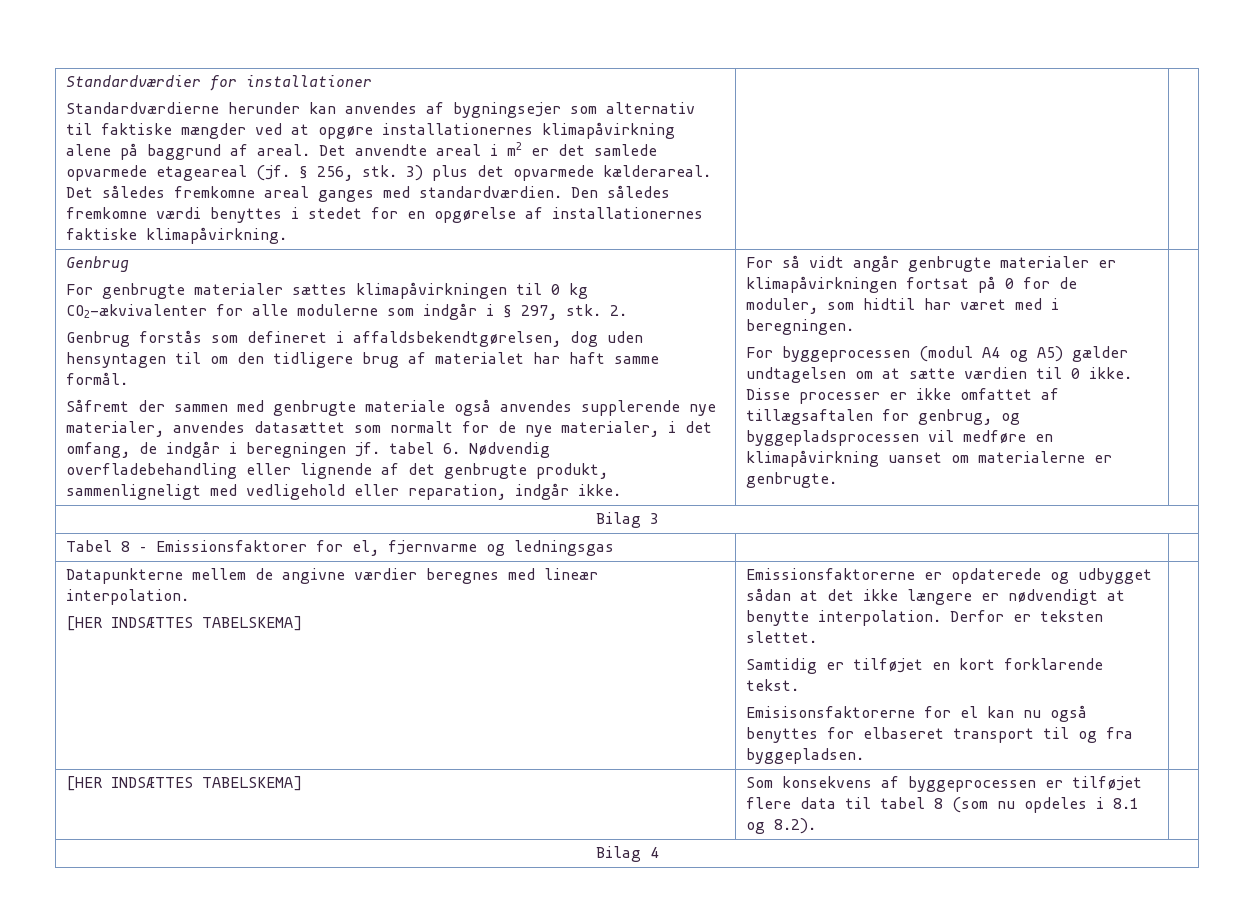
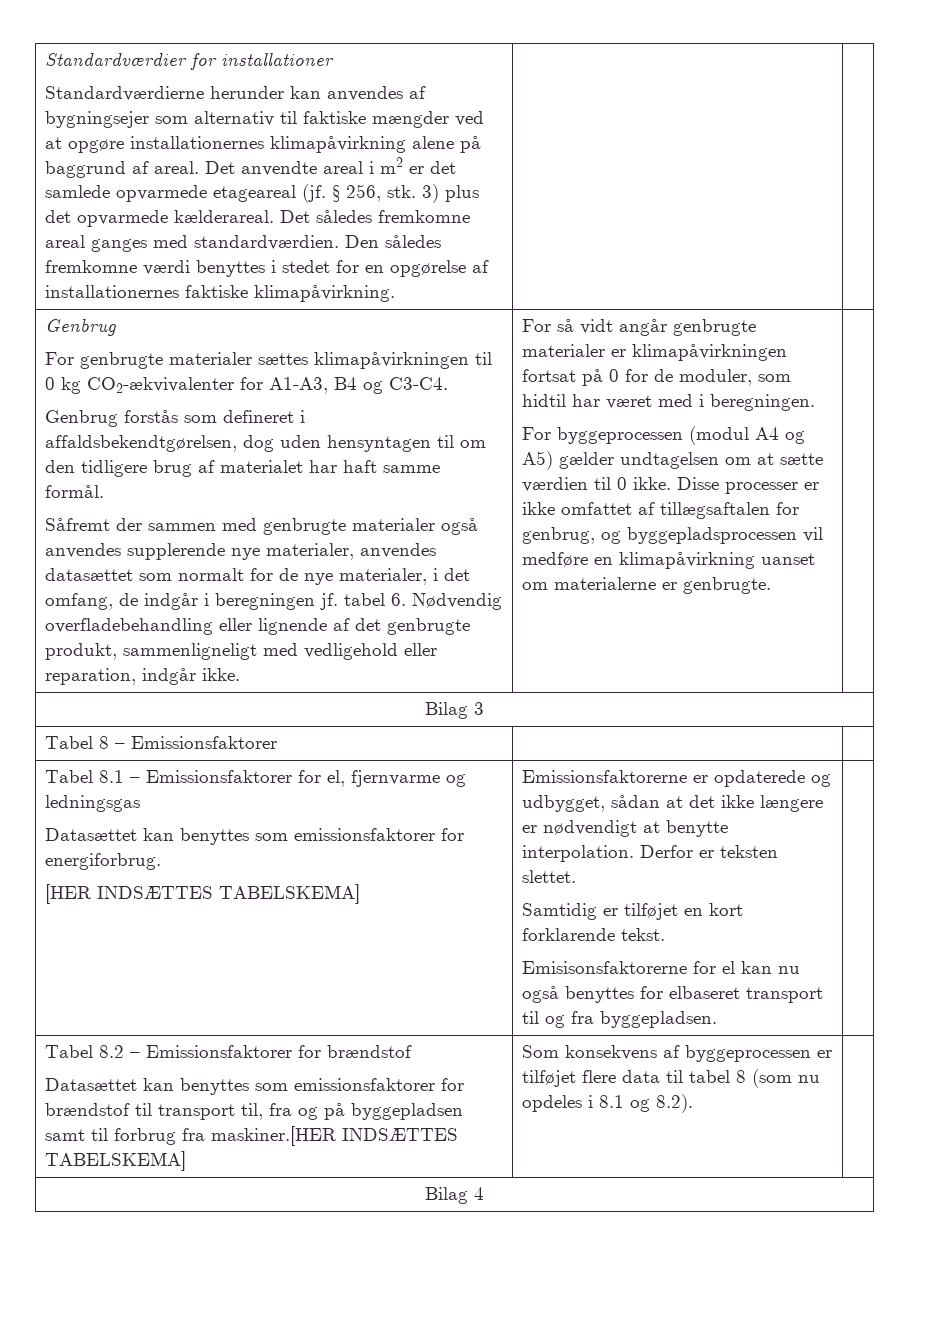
[252,303,628,320] alle modulerne som indgår i § 297, stk. 2. -> [269,377,449,394] A1-A3, B4 og C3-C4.
[365,400,446,412] materiale -> [352,518,436,531] materialer
(308, 546) none -> [45,770,293,783] | | // Tabel 8.1 – Emissionsfaktorer
[66,568,599,584] [66,589,190,605] | | // Datapunkterne mellem de angivne værdier beregnes med lineær interpolation. -> [45,828,465,845] [45,853,162,870] // Datasættet kan benyttes som emissionsfaktorer for energiforbrug.
[1078,568,1153,584] udbygget -> [522,795,606,812] udbygget,
[66,776,103,791] [HER -> [45,1045,413,1058] [45,1078,465,1095] [45,1103,464,1120] [45,1126,337,1146] Tabel 8.2 – Emissionsfaktorer for brændstof // Datasættet kan benyttes som emissionsfaktorer for brændstof til transport til, fra og på byggepladsen samt til forbrug fra maskiner.[HER

